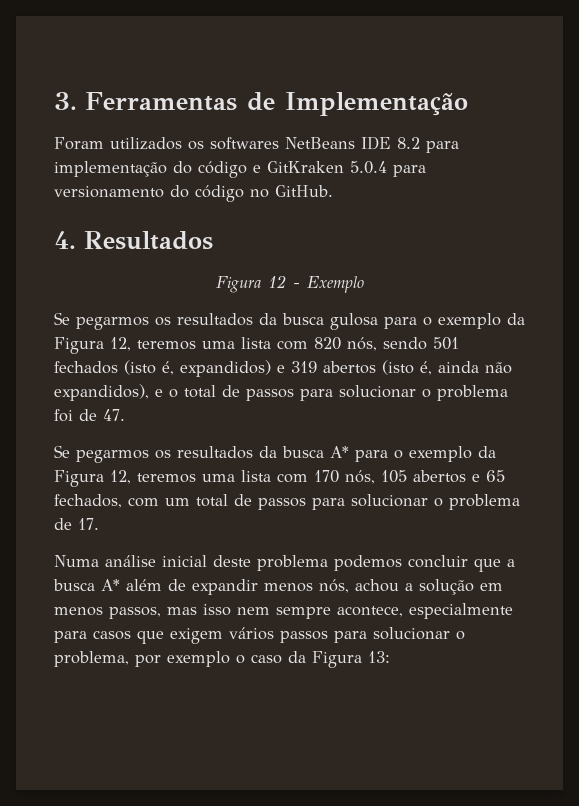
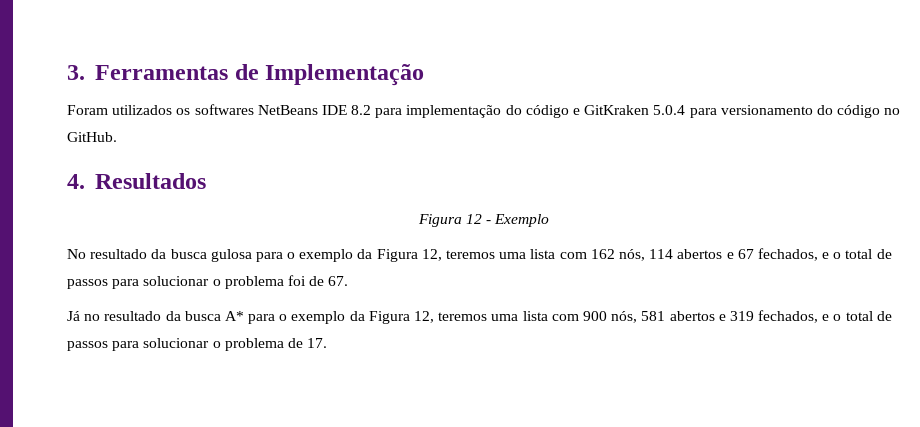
[54,312,253,330] Se pegarmos os resultados -> [67,249,148,259] No resultado
[314,337,459,351] [54,360,512,377] [54,384,149,401] 820 nós, sendo 501 fechados (isto é, expandidos) e 319 abertos (isto é, ainda não expandidos), -> [590,248,818,261] 162 nós, 114 abertos e 67 fechados,
[103,409,125,421] [54,445,253,463] 47. // Se pegarmos os resultados -> [328,276,349,286] [67,311,162,321] 67. // Já no resultado
[314,470,505,484] [54,494,190,508] 170 nós, 105 abertos e 65 fechados, com um -> [582,310,842,323] 900 nós, 581 abertos e 319 fechados, e o
[54,555,515,572] [53,579,503,595] [54,603,513,619] [54,627,465,644] [54,651,390,668] // Numa análise inicial deste problema podemos concluir que a busca A* além de expandir menos nós, achou a solução em menos passos, mas isso nem sempre acontece, especialmente para casos que exigem vários passos para solucionar o problema, por exemplo o caso da Figura 13: -> (328, 343) none

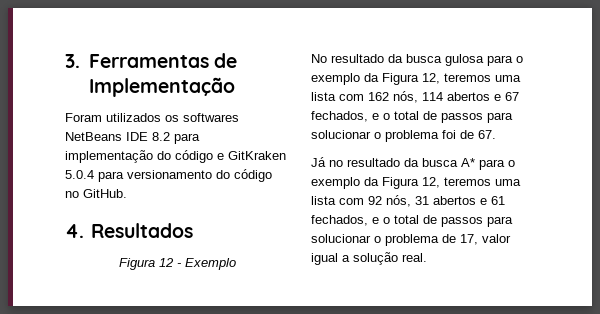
[582,311,754,323] 900 nós, 581 abertos e 319 -> [368,195,505,207] 92 nós, 31 abertos e 61
[307,338,328,348] 17. -> [460,234,511,245] [311,252,427,265] 17, valor igual a solução real.

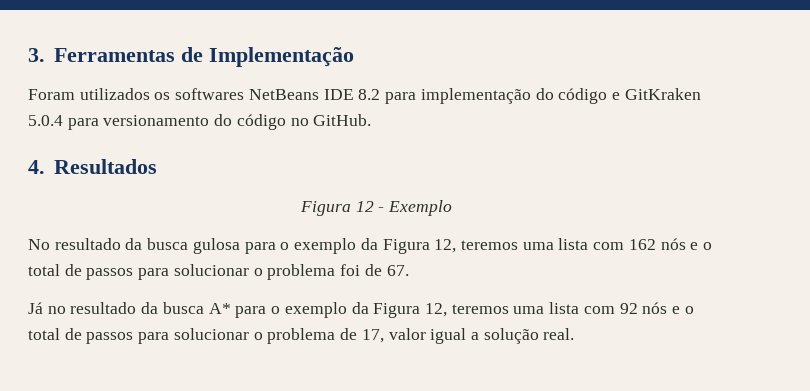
[393,91,519,103] [311,111,368,122] nós, 114 abertos e 67 fechados, -> [660,238,686,250] nós
[386,195,505,207] [311,215,368,226] nós, 31 abertos e 61 fechados, -> [642,302,668,314] nós

